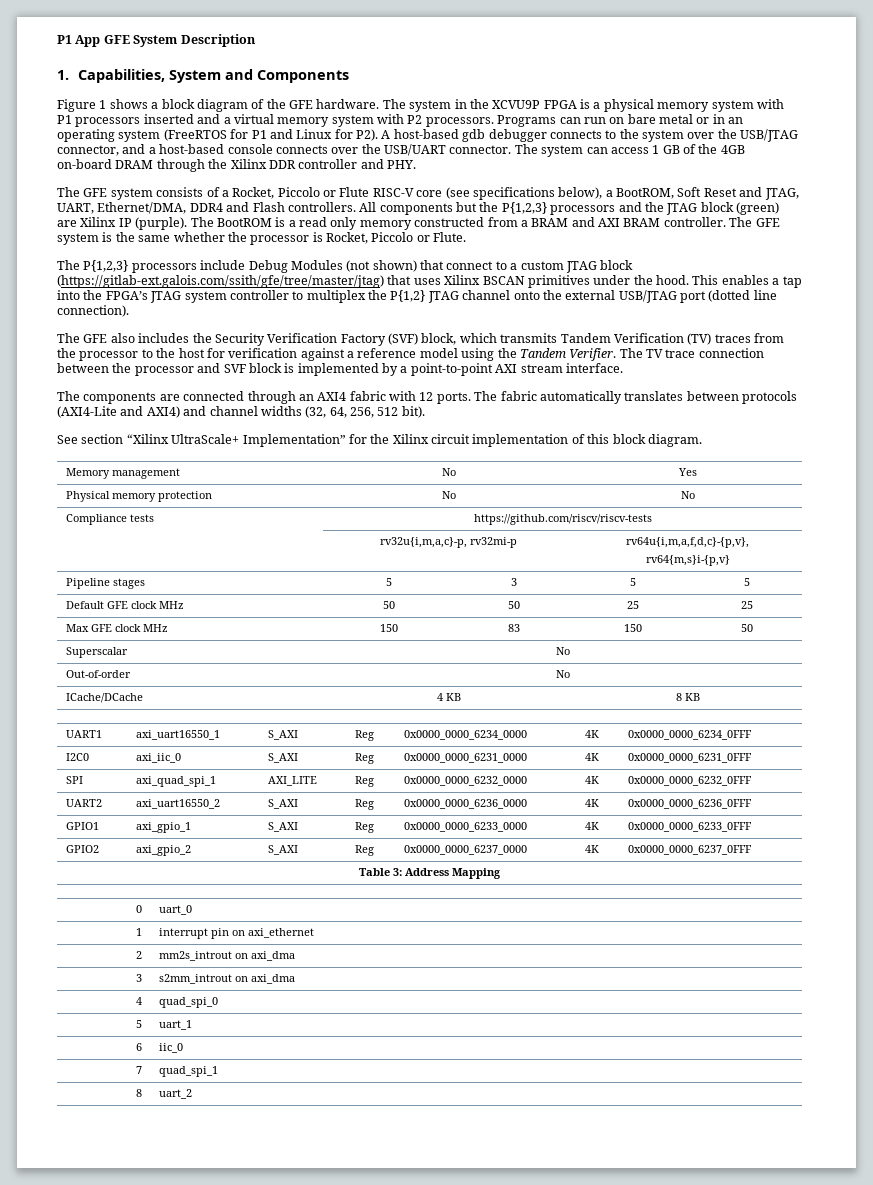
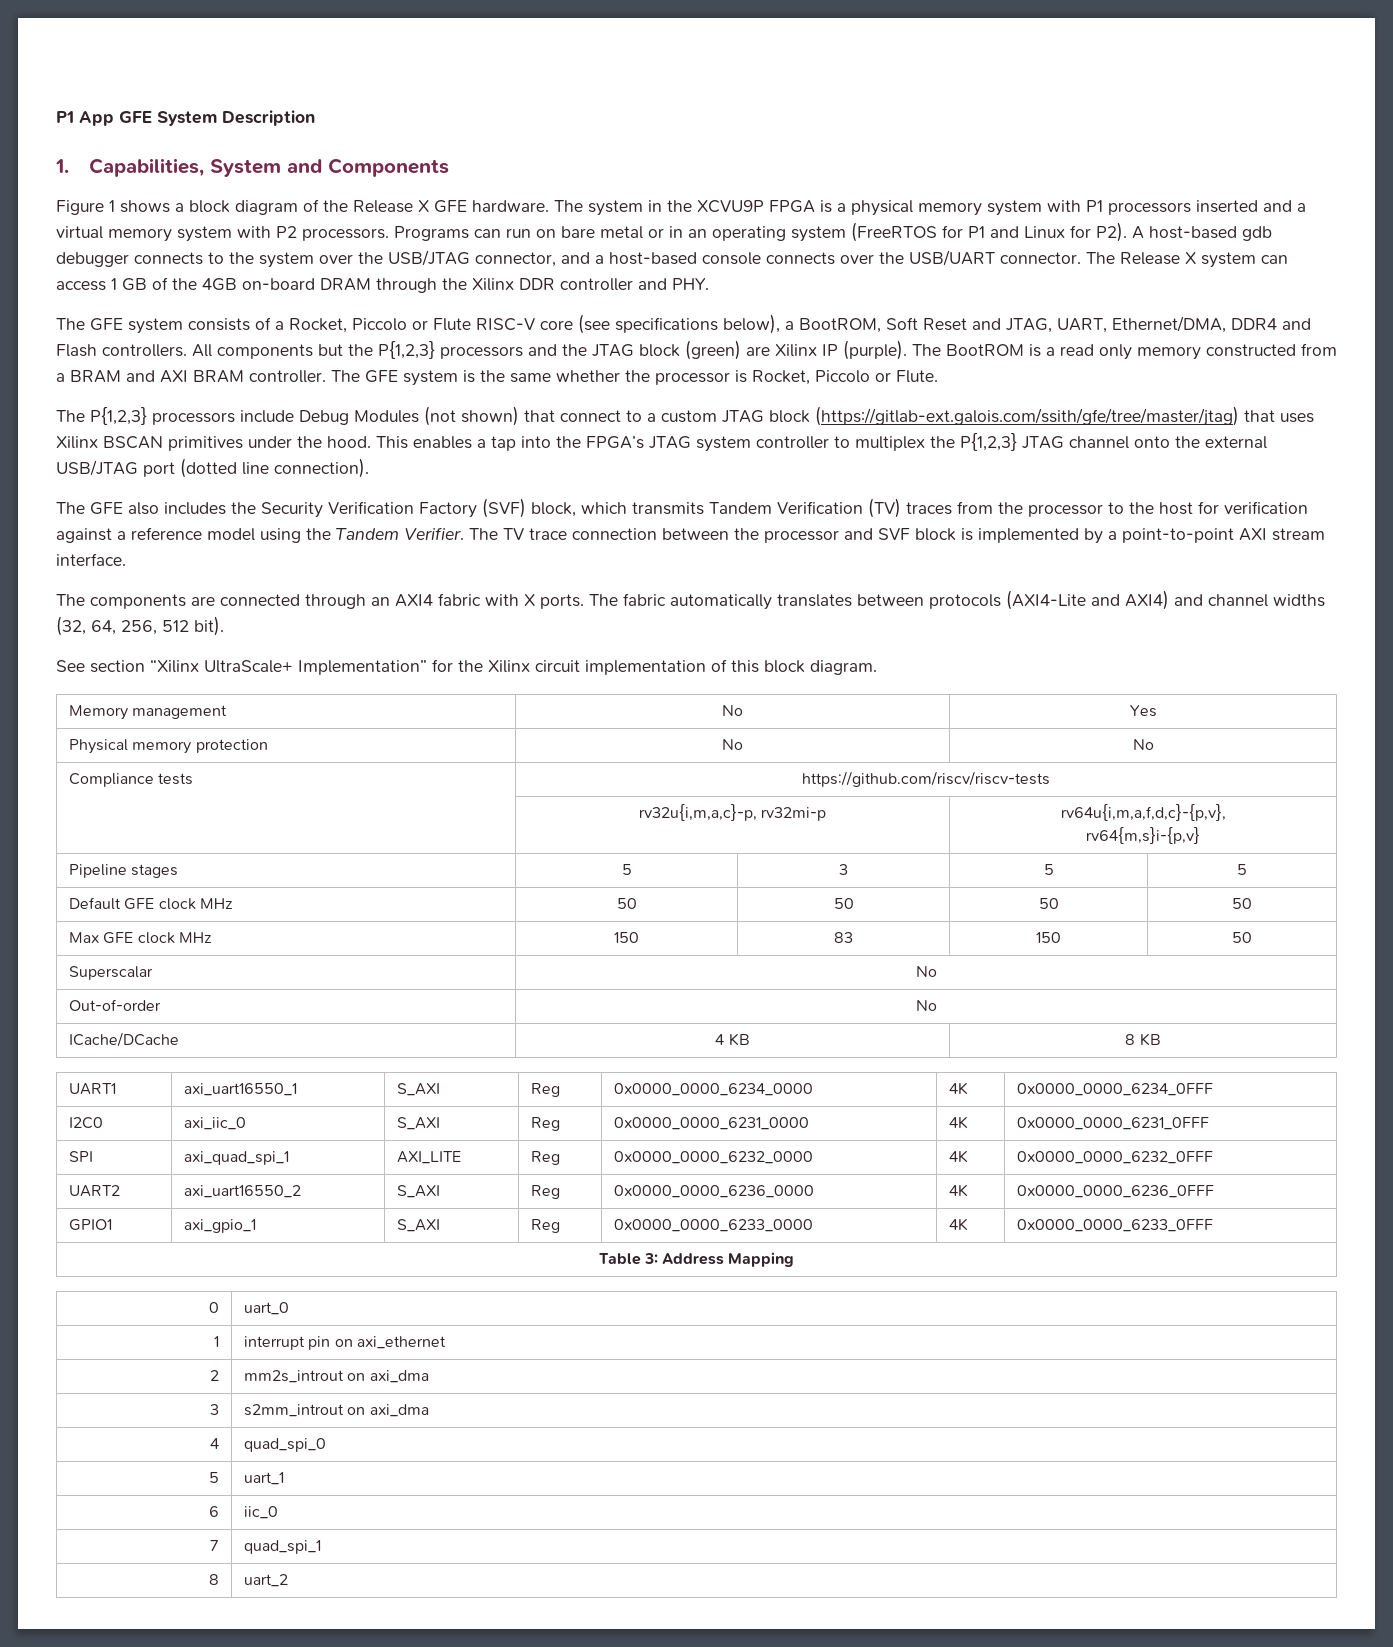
(286, 104) none -> [353,200,429,213] Release X
(538, 149) none -> [1120,252,1196,265] Release X
[390,290,426,302] P{1,2} -> [960,433,1017,451] P{1,2,3}
[419,392,434,401] 12 -> [524,594,535,606] X
[627,601,639,609] [741,601,753,609] 25 | 25 -> [1038,898,1059,909] [1232,898,1252,909] 50 | 50
[66,845,100,853] [136,845,192,856] [268,845,299,855] [355,845,375,856] [404,845,528,855] [585,845,600,853] [628,845,753,855] // GPIO2 | axi_gpio_2 | S_AXI | Reg | 0x0000_0000_6237_0000 | 4K | 0x0000_0000_6237_0FFF -> (1213, 1225) none

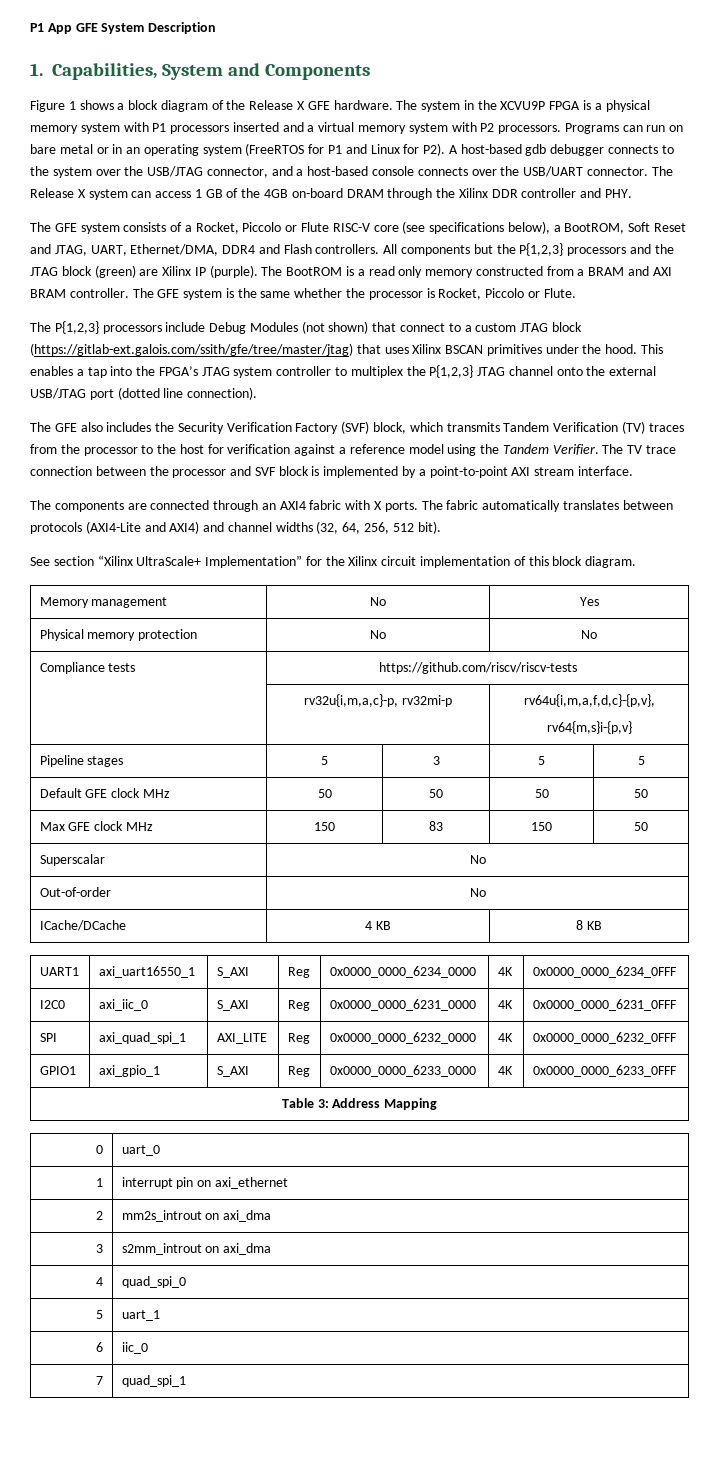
[68,1185,120,1197] [183,1185,301,1198] [396,1185,440,1198] [530,1185,560,1199] [613,1185,814,1198] [948,1184,968,1197] [1016,1185,1214,1198] // UART2 | axi_uart16550_2 | S_AXI | Reg | 0x0000_0000_6236_0000 | 4K | 0x0000_0000_6236_0FFF -> (677, 1038) none
[209,1574,220,1585] [243,1574,288,1587] // 8 | uart_2 -> (186, 1381) none

